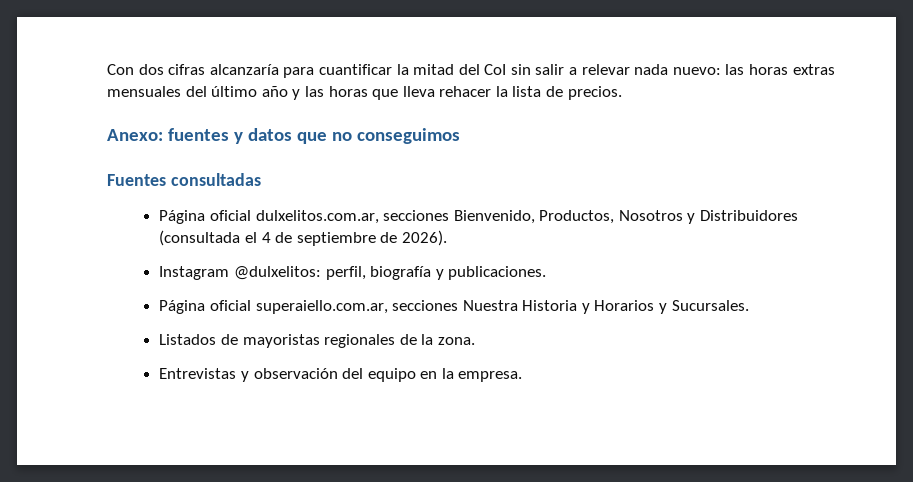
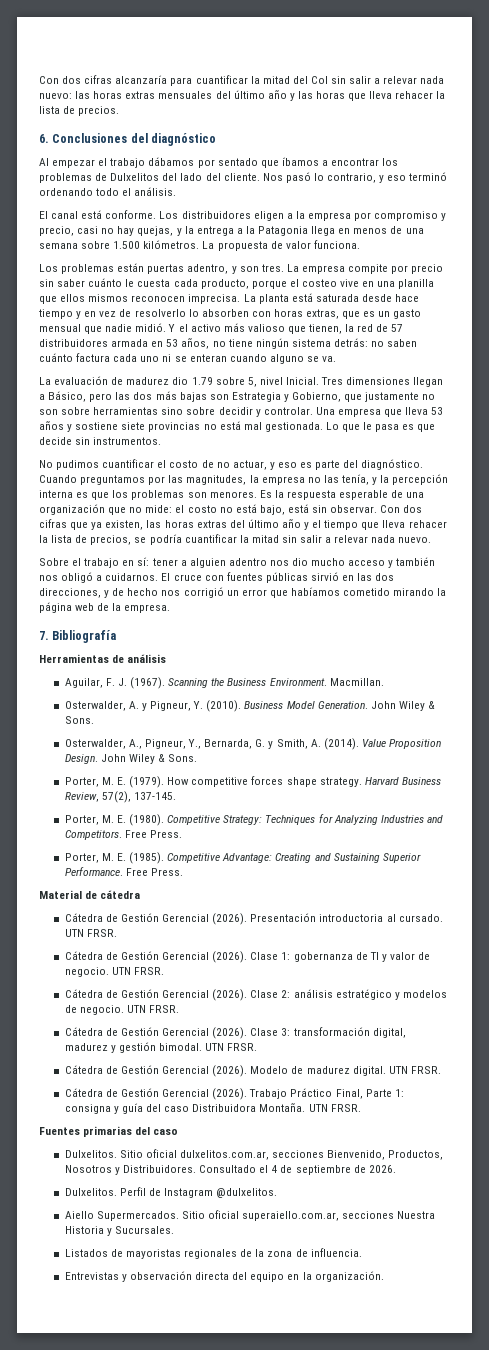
[107,128,460,144] [107,173,261,186] [159,210,206,224] Anexo: fuentes y datos que no conseguimos // Fuentes consultadas // Página -> [39,133,217,146] [39,157,399,168] [39,172,448,183] [39,187,177,196] [39,210,447,221] [39,226,424,236] [39,240,360,251] [39,263,444,274] [39,278,435,289] [39,293,420,304] [39,309,422,319] [39,323,404,334] [39,338,418,349] [39,353,337,364] [39,376,444,387] [39,391,436,402] [39,407,444,417] [39,421,436,432] [39,437,162,445] [39,459,424,470] [39,474,449,485] [39,490,425,500] [39,504,423,515] [39,519,447,530] [39,534,432,545] [39,557,436,568] [39,572,395,583] [39,587,447,598] [39,602,171,613] [39,630,117,643] [39,654,167,663] [64,677,384,689] [64,700,435,712] [64,716,94,724] [64,738,441,750] [64,754,198,764] [64,776,441,788] [64,791,176,803] [64,814,443,826] [64,830,182,840] [64,852,421,864] [64,867,183,876] [39,890,141,899] [64,913,443,925] [64,929,117,937] [64,951,431,963] [64,967,164,977] [64,989,447,1001] [64,1005,180,1015] [64,1027,406,1039] [64,1042,258,1053] [64,1065,441,1077] [64,1088,404,1100] [64,1103,361,1114] [39,1126,179,1137] [64,1150,143,1158] 6. Conclusiones del diagnóstico // Al empezar el trabajo dábamos por sentado que íbamos a encontrar los problemas de Dulxelitos del lado del cliente. Nos pasó lo contrario, y eso terminó ordenando todo el análisis. // El canal está conforme. Los distribuidores eligen a la empresa por compromiso y precio, casi no hay quejas, y la entrega a la Patagonia llega en menos de una semana sobre 1.500 kilómetros. La propuesta de valor funciona. // Los problemas están puertas adentro, y son tres. La empresa compite por precio sin saber cuánto le cuesta cada producto, porque el costeo vive en una planilla que ellos mismos reconocen imprecisa. La planta está saturada desde hace tiempo y en vez de resolverlo lo absorben con horas extras, que es un gasto mensual que nadie midió. Y el activo más valioso que tienen, la red de 57 distribuidores armada en 53 años, no tiene ningún sistema detrás: no saben cuánto factura cada uno ni se enteran cuando alguno se va. // La evaluación de madurez dio 1.79 sobre 5, nivel Inicial. Tres dimensiones llegan a Básico, pero las dos más bajas son Estrategia y Gobierno, que justamente no son sobre herramientas sino sobre decidir y controlar. Una empresa que lleva 53 años y sostiene siete provincias no está mal gestionada. Lo que le pasa es que decide sin instrumentos. // No pudimos cuantificar el costo de no actuar, y eso es parte del diagnóstico. Cuando preguntamos por las magnitudes, la empresa no las tenía, y la percepción interna es que los problemas son menores. Es la respuesta esperable de una organización que no mide: el costo no está bajo, está sin observar. Con dos cifras que ya existen, las horas extras del último año y el tiempo que lleva rehacer la lista de precios, se podría cuantificar la mitad sin salir a relevar nada nuevo. // Sobre el trabajo en sí: tener a alguien adentro nos dio mucho acceso y también nos obligó a cuidarnos. El cruce con fuentes públicas sirvió en las dos direcciones, y de hecho nos corrigió un error que habíamos cometido mirando la página web de la empresa. // 7. Bibliografía // Herramientas de análisis // Aguilar, F. J. (1967). Scanning the Business Environment. Macmillan. // Osterwalder, A. y Pigneur, Y. (2010). Business Model Generation. John Wiley & Sons. // Osterwalder, A., Pigneur, Y., Bernarda, G. y Smith, A. (2014). Value Proposition Design. John Wiley & Sons. // Porter, M. E. (1979). How competitive forces shape strategy. Harvard Business Review, 57(2), 137-145. // Porter, M. E. (1980). Competitive Strategy: Techniques for Analyzing Industries and Competitors. Free Press. // Porter, M. E. (1985). Competitive Advantage: Creating and Sustaining Superior Performance. Free Press. // Material de cátedra // Cátedra de Gestión Gerencial (2026). Presentación introductoria al cursado. UTN FRSR. // Cátedra de Gestión Gerencial (2026). Clase 1: gobernanza de TI y valor de negocio. UTN FRSR. // Cátedra de Gestión Gerencial (2026). Clase 2: análisis estratégico y modelos de negocio. UTN FRSR. // Cátedra de Gestión Gerencial (2026). Clase 3: transformación digital, madurez y gestión bimodal. UTN FRSR. // Cátedra de Gestión Gerencial (2026). Modelo de madurez digital. UTN FRSR. // Cátedra de Gestión Gerencial (2026). Trabajo Práctico Final, Parte 1: consigna y guía del caso Distribuidora Montaña. UTN FRSR. // Fuentes primarias del caso // Dulxelitos. Sitio
[700,210,799,221] [159,230,241,246] Distribuidores (consultada -> [122,1165,257,1173] Distribuidores. Consultado
[401,230,447,246] [159,266,547,280] [159,300,206,314] 2026). // Instagram @dulxelitos: perfil, biografía y publicaciones. // Página -> [368,1165,396,1173] [64,1187,278,1198] [64,1211,205,1221] 2026. // Dulxelitos. Perfil de Instagram @dulxelitos. // Aiello Supermercados. Sitio
[594,300,668,314] Horarios y -> (112, 1232) none
[437,337,475,345] zona. -> [267,1248,362,1257] zona de influencia.
(338, 373) none -> [195,1272,230,1280] directa
[458,371,523,382] empresa. -> [314,1271,384,1282] organización.

